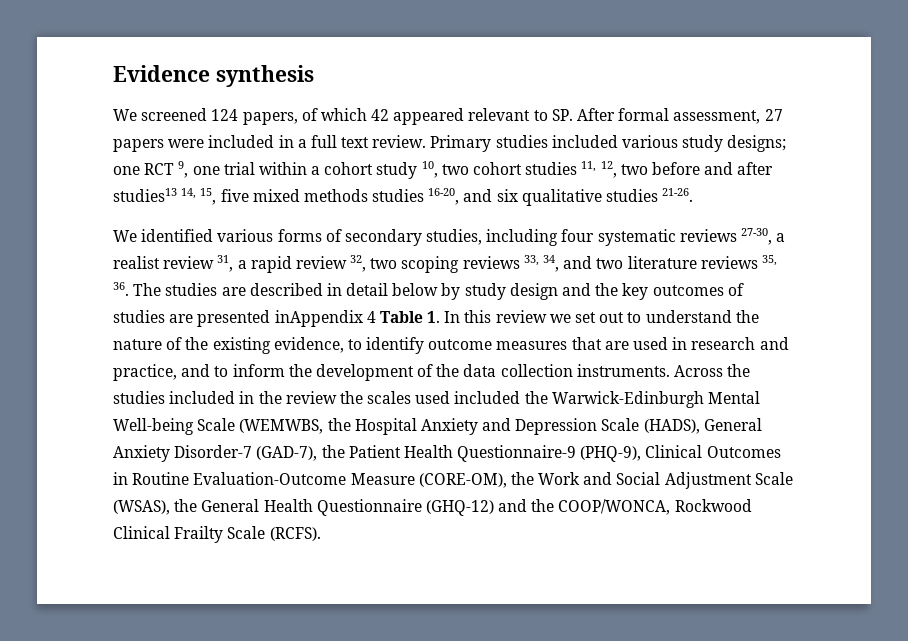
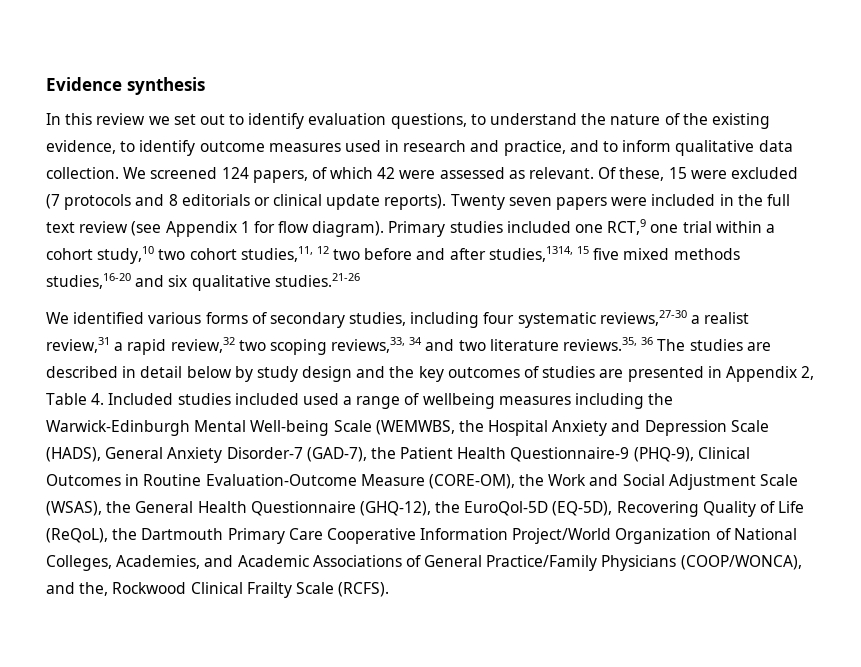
(314, 76) none -> [46,113,770,129] [46,140,793,156] [46,167,119,179] In this review we set out to identify evaluation questions, to understand the nature of the existing evidence, to identify outcome measures used in research and practice, and to inform qualitative data collection.
[393,108,783,125] appeared relevant to SP. After formal assessment, 27 -> [399,167,798,181] [46,194,552,210] were assessed as relevant. Of these, 15 were excluded (7 protocols and 8 editorials or clinical update reports). Twenty seven
[297,139,307,148] a -> [737,194,763,206] the
[372,135,787,152] [113,161,189,178] review. Primary studies included various study designs; one RCT 9, -> [79,219,647,237] review (see Appendix 1 for flow diagram). Primary studies included one RCT,9
[376,161,617,179] study 10, two cohort studies 11, 12, -> [97,246,329,264] study,10 two cohort studies,11, 12
[113,188,217,205] studies13 14, 15, -> [488,246,590,262] studies,1314, 15
[372,188,460,205] studies 16-20, -> [46,273,131,289] studies,16-20
[606,188,694,202] studies 21-26. -> [274,273,360,287] studies.21-26
[679,228,786,245] [113,255,777,273] [113,282,129,296] reviews 27-30, a realist review 31, a rapid review 32, two scoping reviews 33, 34, and two literature reviews 35, 36. -> [599,310,750,326] [46,337,654,355] reviews,27-30 a realist review,31 a rapid review,32 two scoping reviews,33, 34 and two literature reviews.35, 36
[274,310,759,327] [113,337,789,354] [113,364,751,381] [113,391,521,404] inAppendix 4 Table 1. In this review we set out to understand the nature of the existing evidence, to identify outcome measures that are used in research and practice, and to inform the development of the data collection instruments. Across the studies included in the review the scales used included -> [707,366,815,382] [46,393,645,409] in Appendix 2, Table 4. Included studies included used a range of wellbeing measures including
[425,499,671,516] (GHQ-12) and the COOP/WONCA, -> [359,501,805,517] [46,528,797,544] [46,555,802,571] [46,582,109,596] (GHQ-12), the EuroQol-5D (EQ-5D), Recovering Quality of Life (ReQoL), the Dartmouth Primary Care Cooperative Information Project/World Organization of National Colleges, Academies, and Academic Associations of General Practice/Family Physicians (COOP/WONCA), and the,

